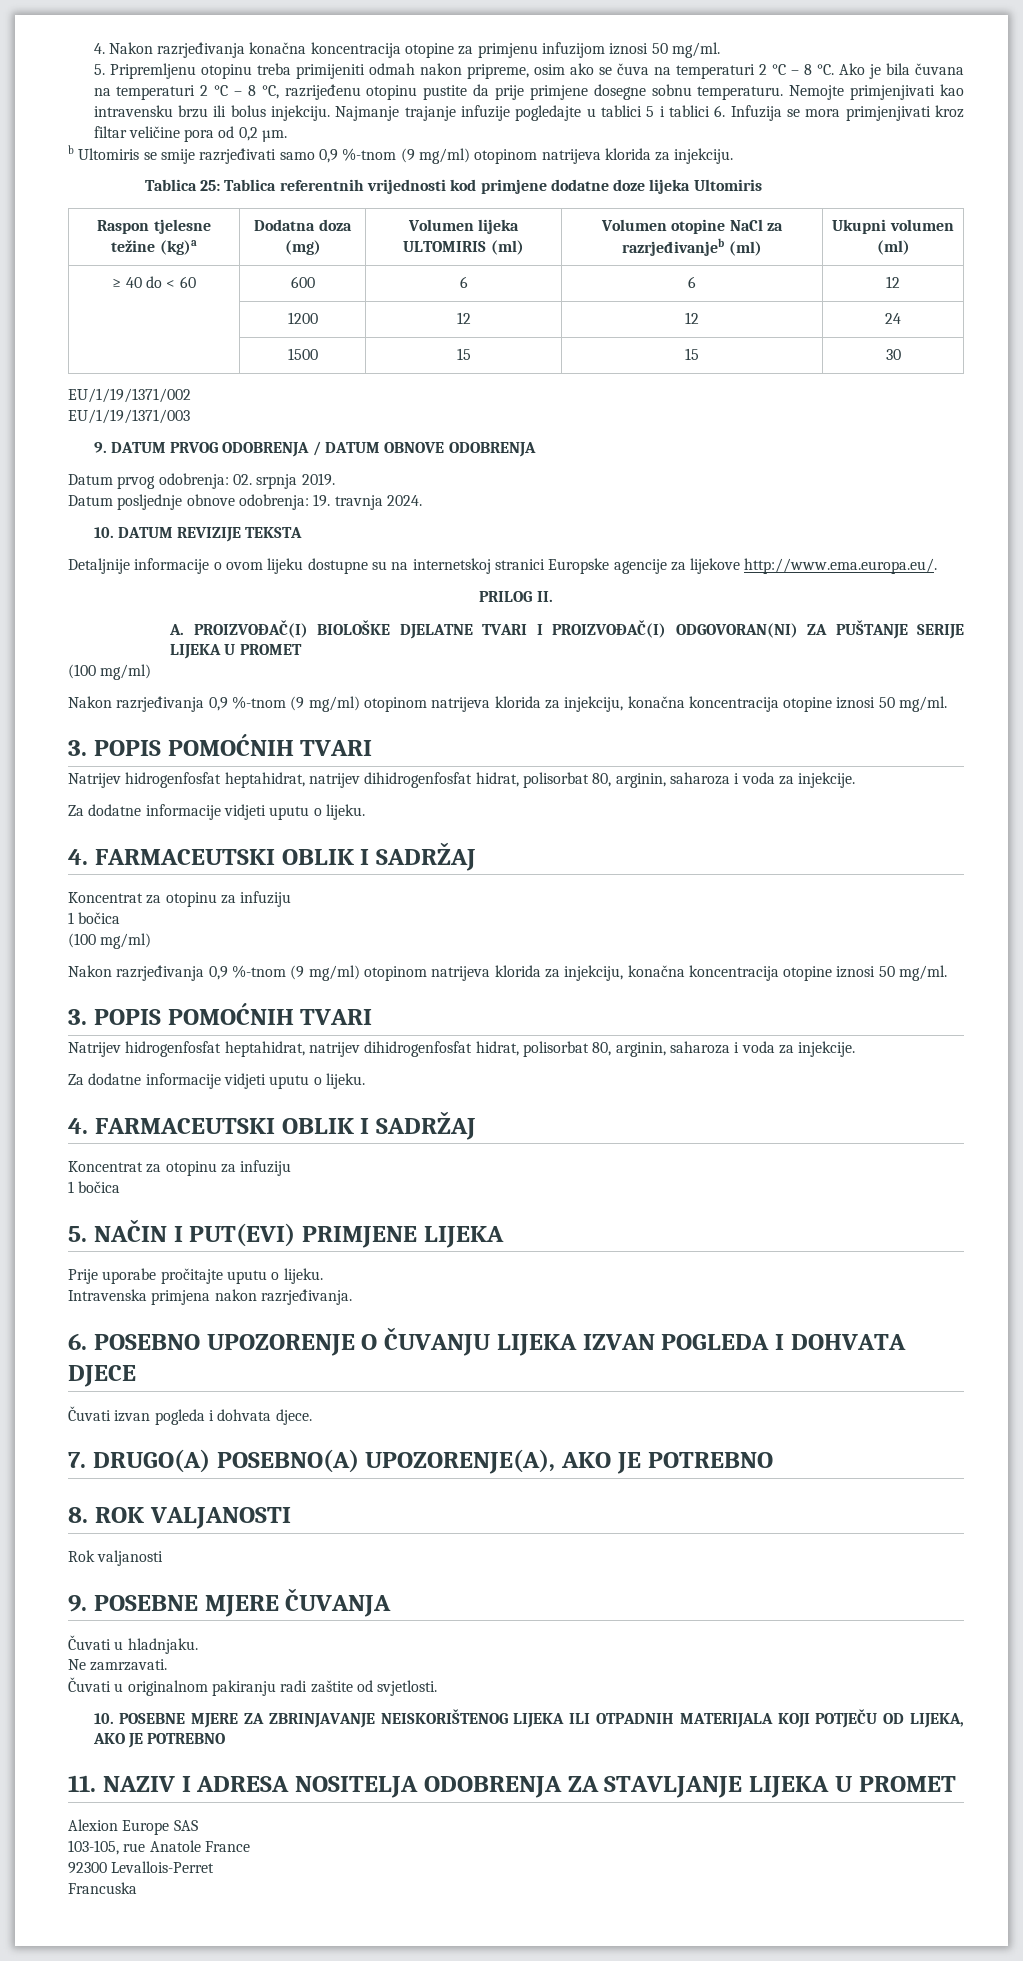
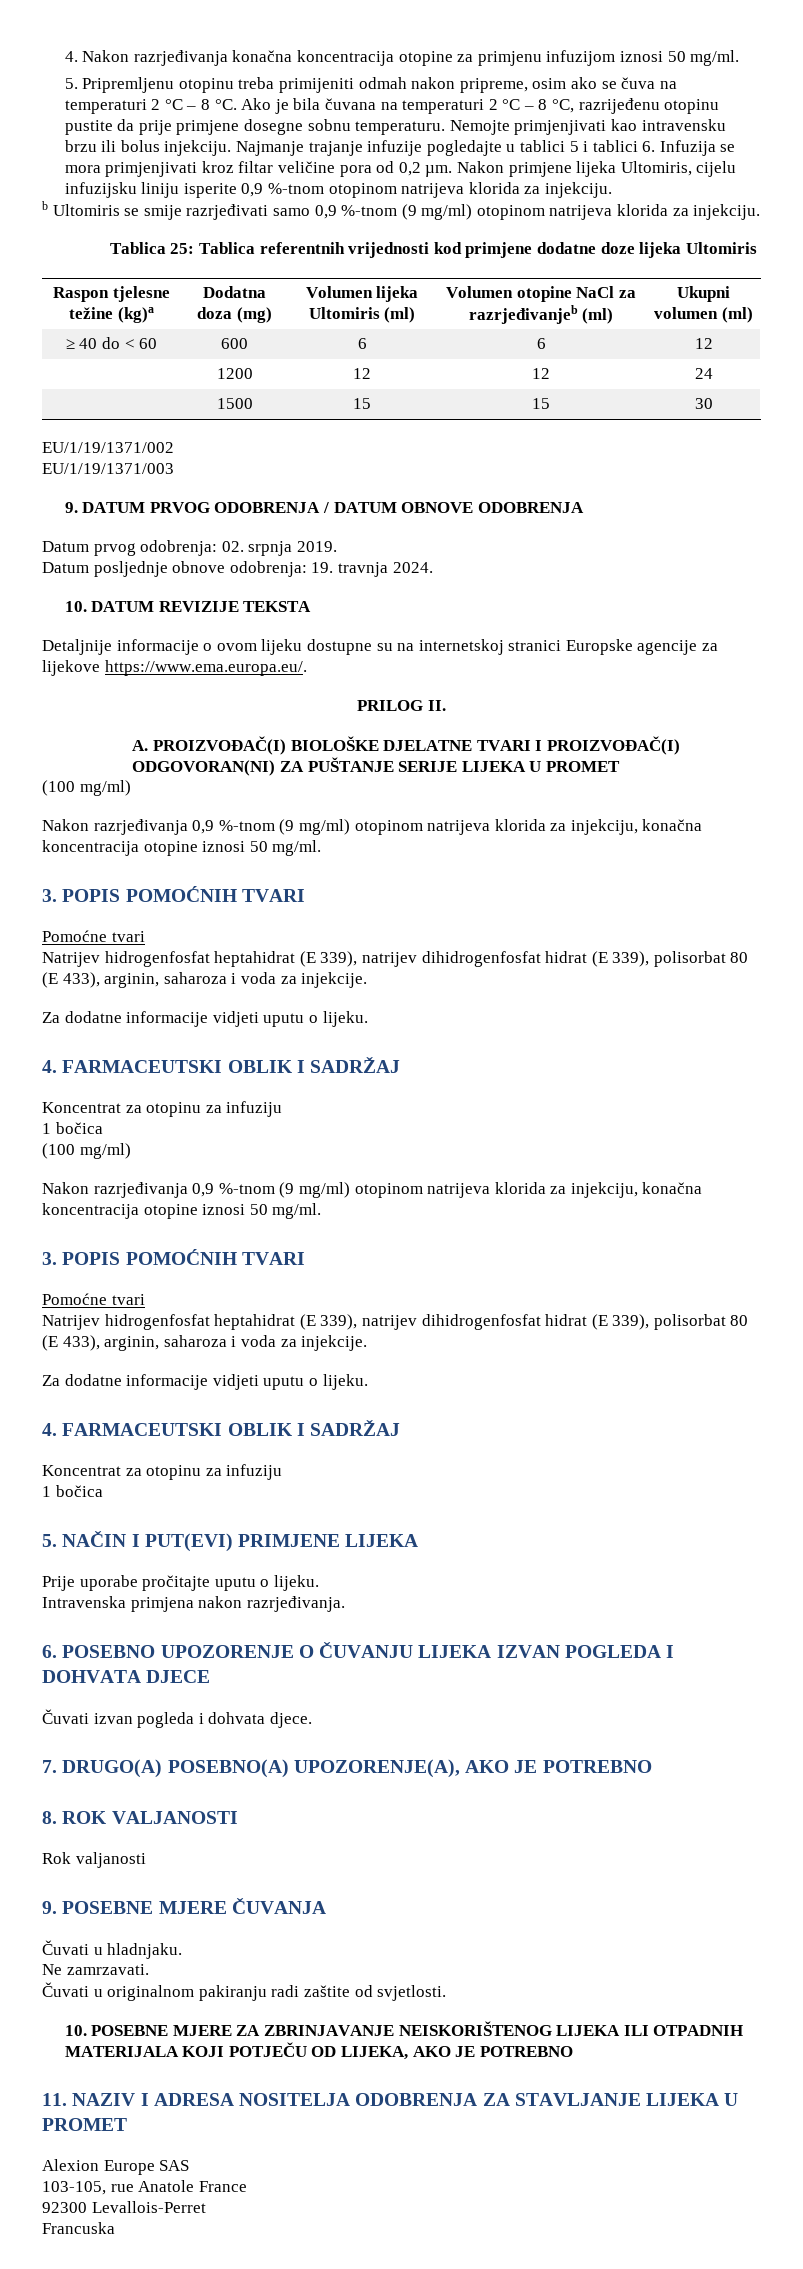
(288, 136) none -> [456,161,737,177] [64,182,612,198] Nakon primjene lijeka Ultomiris, cijelu infuzijsku liniju isperite 0,9 %-tnom otopinom natrijeva klorida za injekciju.
[403,241,487,252] ULTOMIRIS -> [308,307,380,319] Ultomiris
[744,558,938,574] http://www.ema.europa.eu/. -> [104,660,307,676] https://www.ema.europa.eu/.
[68,772,612,788] // Natrijev hidrogenfosfat heptahidrat, natrijev dihidrogenfosfat hidrat, polisorbat 80, -> [42,930,145,942] [42,951,749,967] [42,972,100,988] // Pomoćne tvari // Natrijev hidrogenfosfat heptahidrat (E 339), natrijev dihidrogenfosfat hidrat (E 339), polisorbat 80 (E 433),
[68,1041,612,1057] // Natrijev hidrogenfosfat heptahidrat, natrijev dihidrogenfosfat hidrat, polisorbat 80, -> [42,1293,145,1305] [42,1314,749,1330] [42,1335,100,1351] // Pomoćne tvari // Natrijev hidrogenfosfat heptahidrat (E 339), natrijev dihidrogenfosfat hidrat (E 339), polisorbat 80 (E 433),

